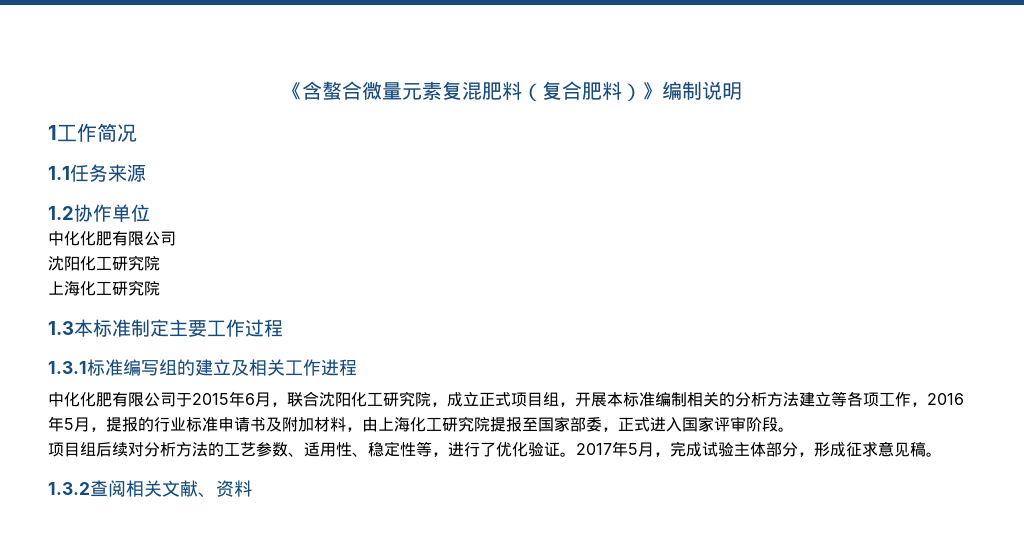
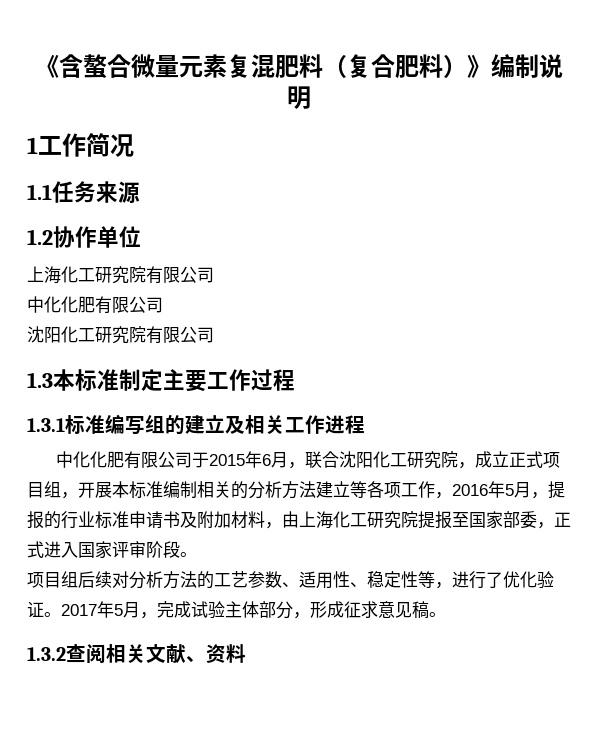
(150, 213) none -> [27,266,214,284] // 上海化工研究院有限公司
[48,280,160,296] // 上海化工研究院 -> [146,326,214,344] 有限公司

